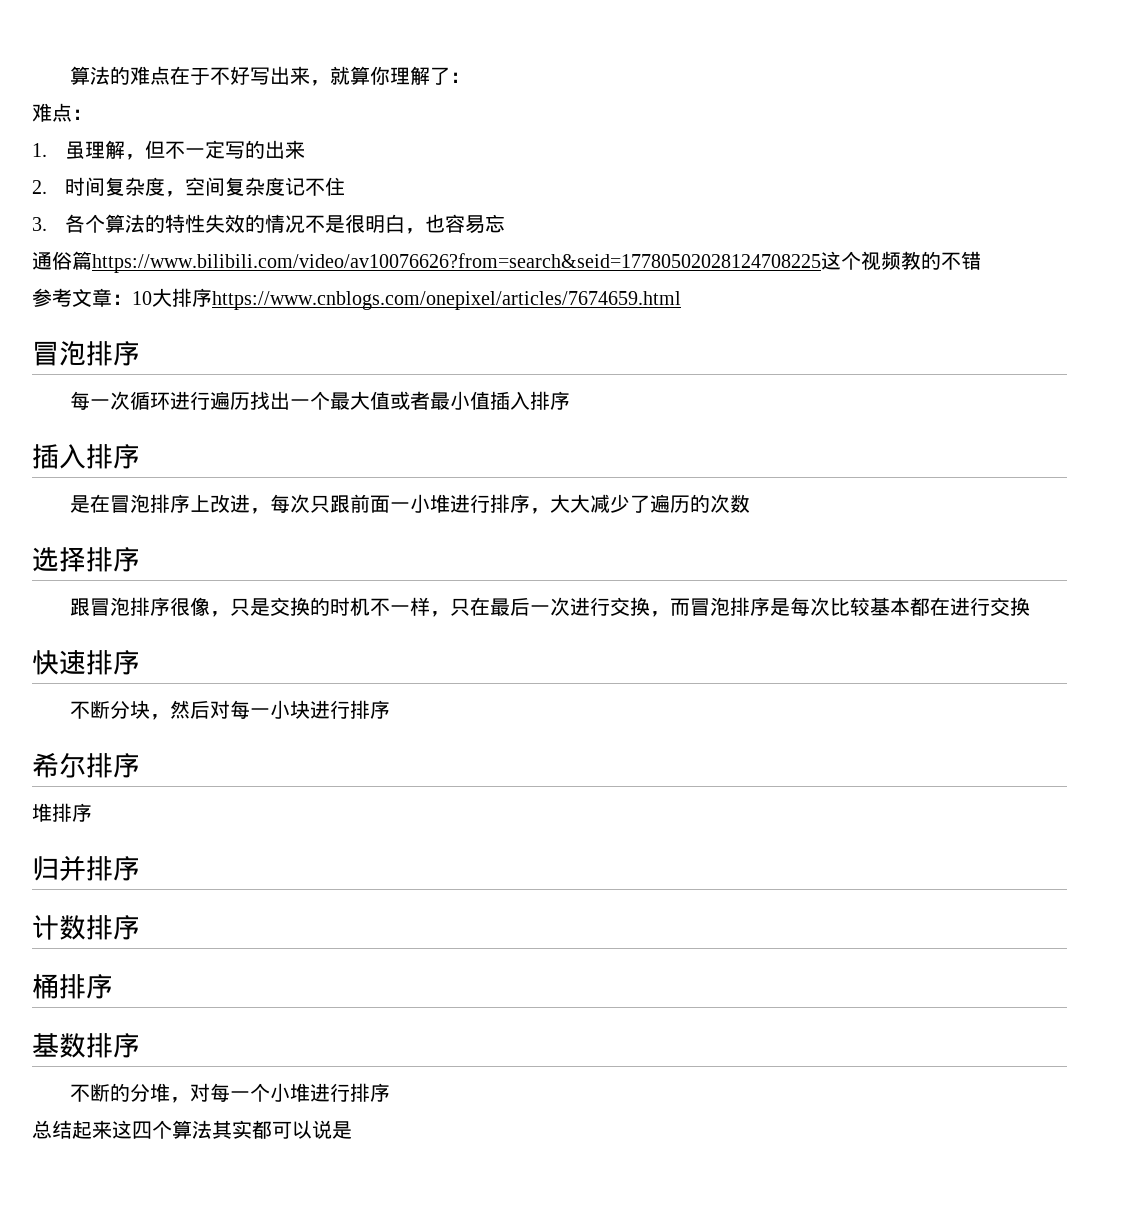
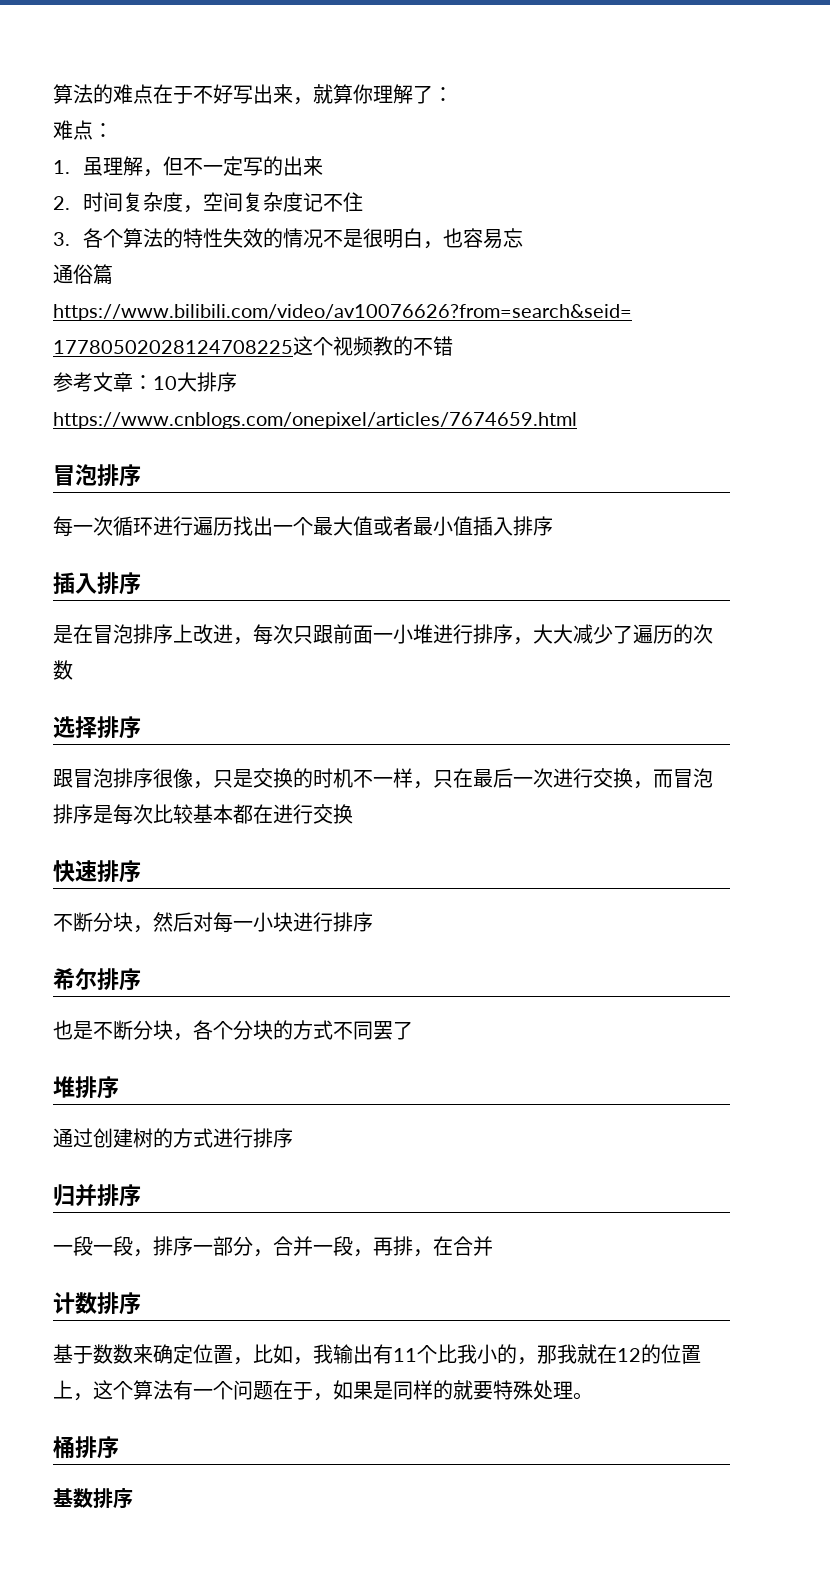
[32,803,92,822] [32,855,140,881] [32,915,140,940] [32,974,113,999] [32,1033,140,1058] [69,1083,390,1103] [32,1120,352,1139] 堆排序 // 归并排序 // 计数排序 // 桶排序 // 基数排序 // 不断的分堆，对每一个小堆进行排序 // 总结起来这四个算法其实都可以说是 -> [53,1020,413,1041] [53,1076,119,1099] [53,1128,293,1148] [53,1184,141,1207] [53,1236,493,1257] [53,1292,141,1315] [53,1344,701,1365] [53,1380,593,1401] [53,1436,119,1459] [53,1488,133,1509] 也是不断分块，各个分块的方式不同罢了 // 堆排序 // 通过创建树的方式进行排序 // 归并排序 // 一段一段，排序一部分，合并一段，再排，在合并 // 计数排序 // 基于数数来确定位置，比如，我输出有11个比我小的，那我就在12的位置上，这个算法有一个问题在于，如果是同样的就要特殊处理。 // 桶排序 // 基数排序

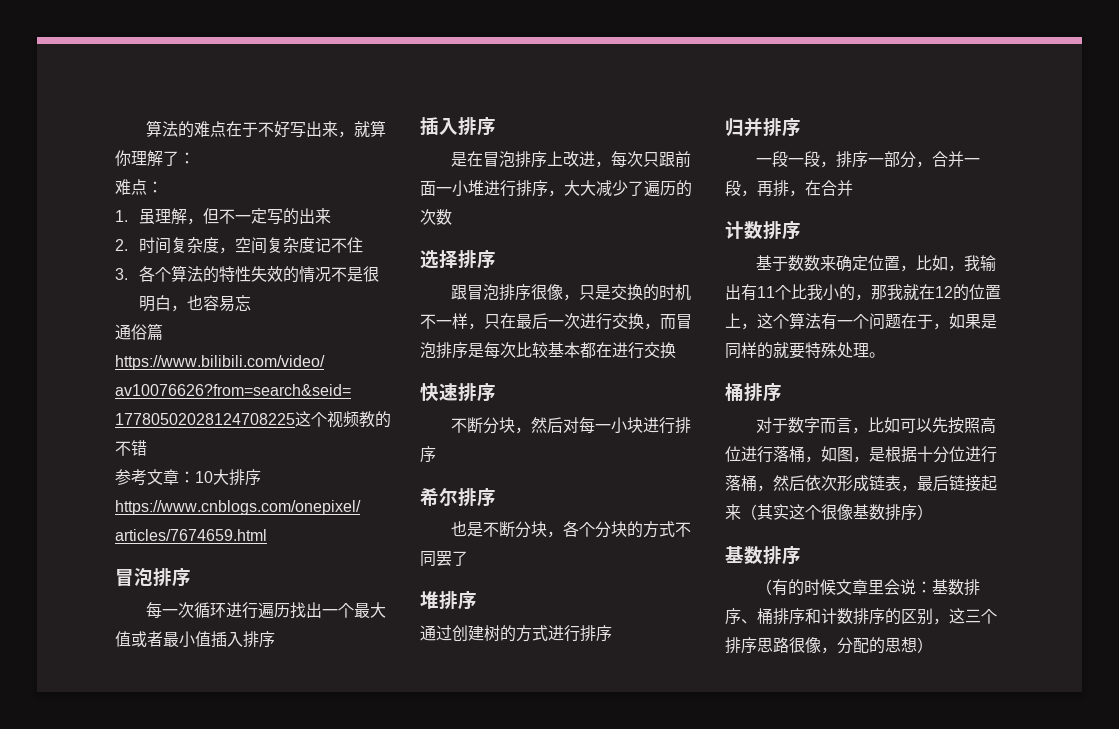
[53,1488,133,1509] 基数排序 -> [756,417,997,434] [725,446,997,463] [725,475,997,492] [725,504,933,521] [725,545,801,565] [756,579,981,596] [725,608,997,625] [725,637,933,654] 对于数字而言，比如可以先按照高位进行落桶，如图，是根据十分位进行落桶，然后依次形成链表，最后链接起来（其实这个很像基数排序） // 基数排序 // （有的时候文章里会说：基数排序、桶排序和计数排序的区别，这三个排序思路很像，分配的思想）

